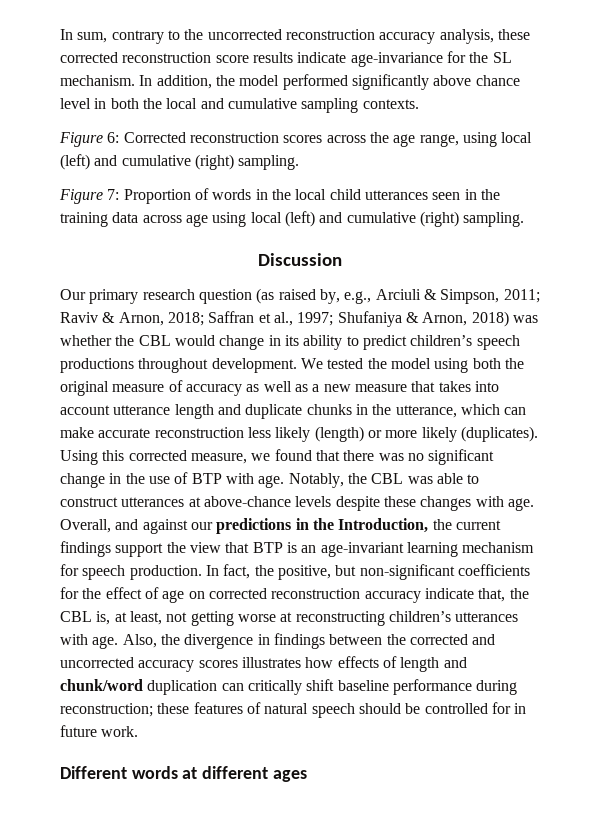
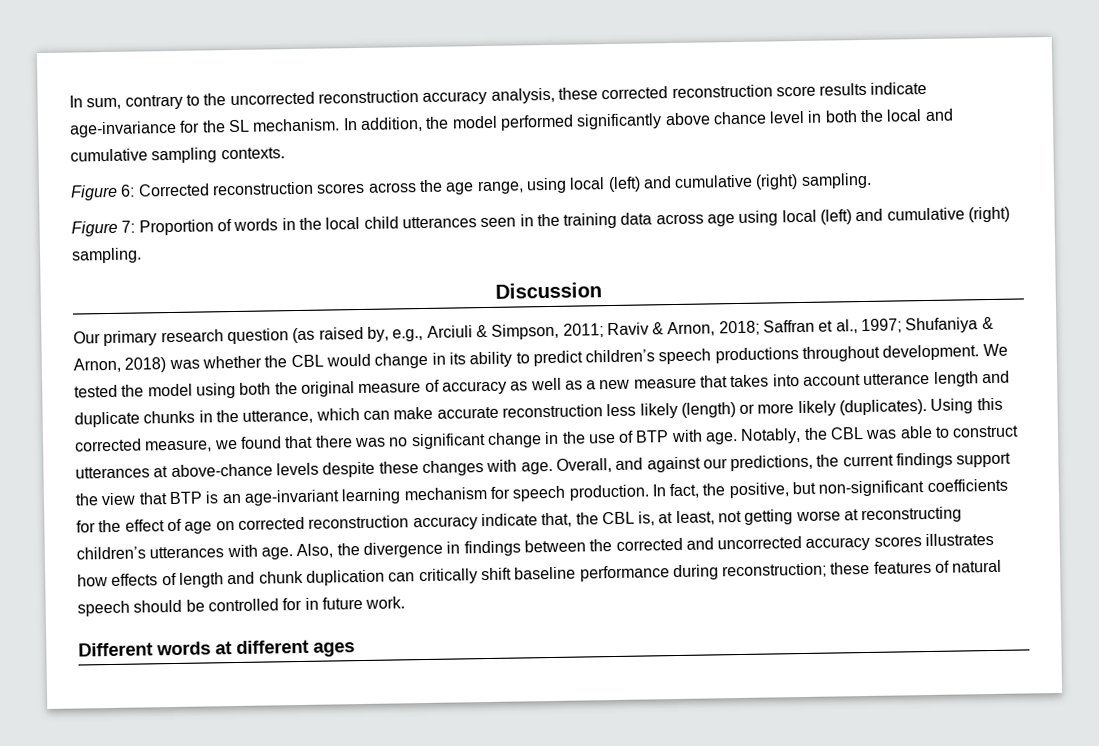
[216,518,429,534] predictions in the Introduction, -> [730,454,814,472] predictions,
[60,679,143,691] chunk/word -> [258,570,304,584] chunk

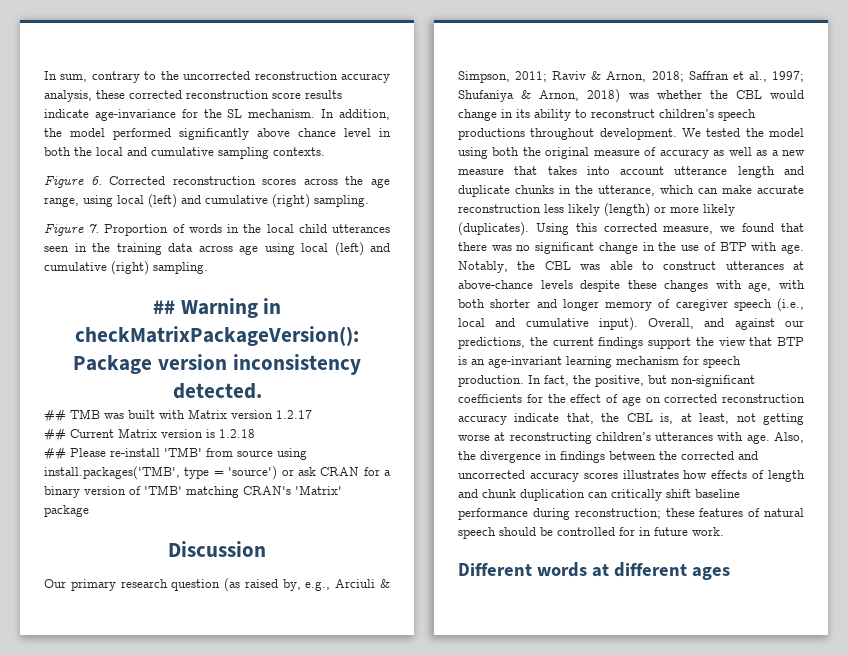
[120,184,136,197] 6: -> [90,176,102,185] 6.
[121,220,136,233] 7: -> [88,224,100,233] 7.
(142, 255) none -> [152,298,282,318] [75,326,359,346] [73,354,361,375] [172,383,262,399] [44,409,312,423] [44,428,255,442] [44,447,307,461] [44,466,391,480] [44,485,342,498] [44,505,89,517] // ## Warning in checkMatrixPackageVersion(): Package version inconsistency detected. // ## TMB was built with Matrix version 1.2.17 // ## Current Matrix version is 1.2.18 // ## Please re-install 'TMB' from source using install.packages('TMB', type = 'source') or ask CRAN for a binary version of 'TMB' matching CRAN's 'Matrix' package
[532,350,583,367] predict -> [591,109,655,118] reconstruct
[520,461,553,475] age. -> [748,280,805,292] [458,298,804,312] [458,317,638,331] age, with both shorter and longer memory of caregiver speech (i.e., local and cumulative input).

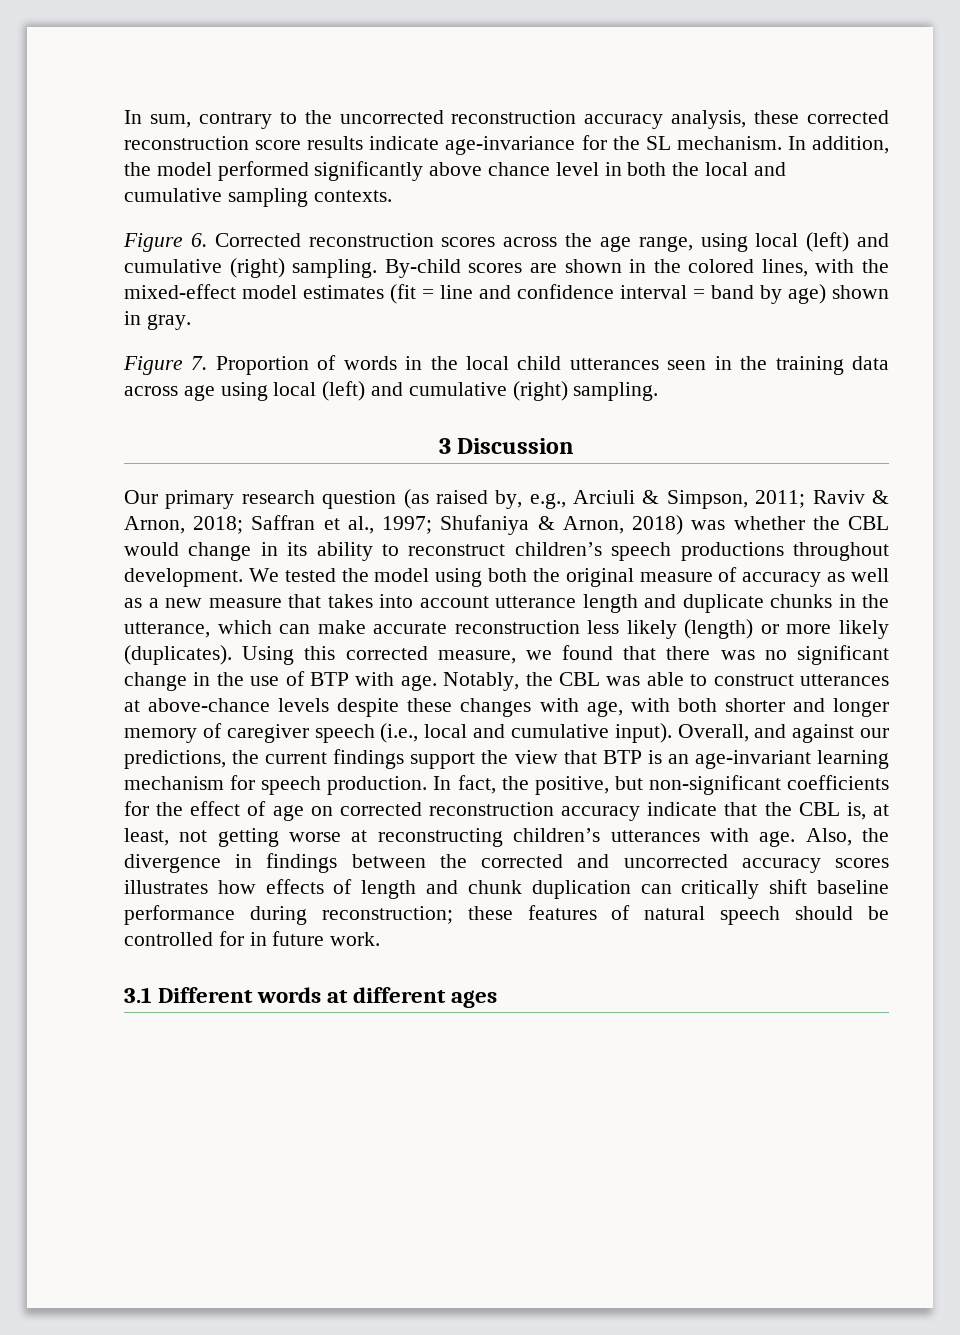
(369, 201) none -> [384,259,890,278] [124,284,889,304] [124,311,191,330] By-child scores are shown in the colored lines, with the mixed-effect model estimates (fit = line and confidence interval = band by age) shown in gray.
[152,298,282,318] [75,326,359,346] [73,354,361,375] [172,383,262,399] [44,409,312,423] [44,428,255,442] [44,447,307,461] [44,466,391,480] [44,485,342,498] [44,505,89,517] ## Warning in checkMatrixPackageVersion(): Package version inconsistency detected. // ## TMB was built with Matrix version 1.2.17 // ## Current Matrix version is 1.2.18 // ## Please re-install 'TMB' from source using install.packages('TMB', type = 'source') or ask CRAN for a binary version of 'TMB' matching CRAN's 'Matrix' package // -> [438,438,451,454] 3
[566,413,594,424] that, -> [724,802,758,816] that
(724, 531) none -> [124,987,152,1003] 3.1

